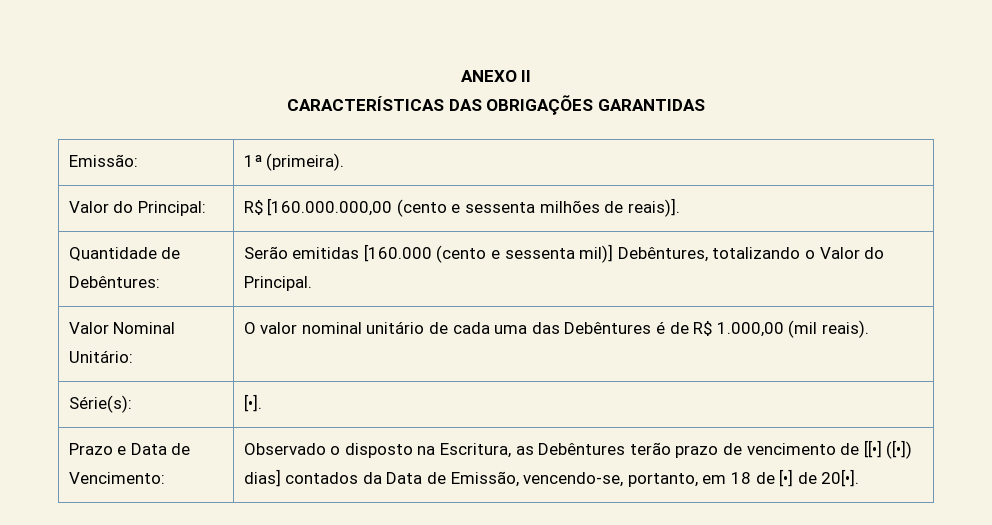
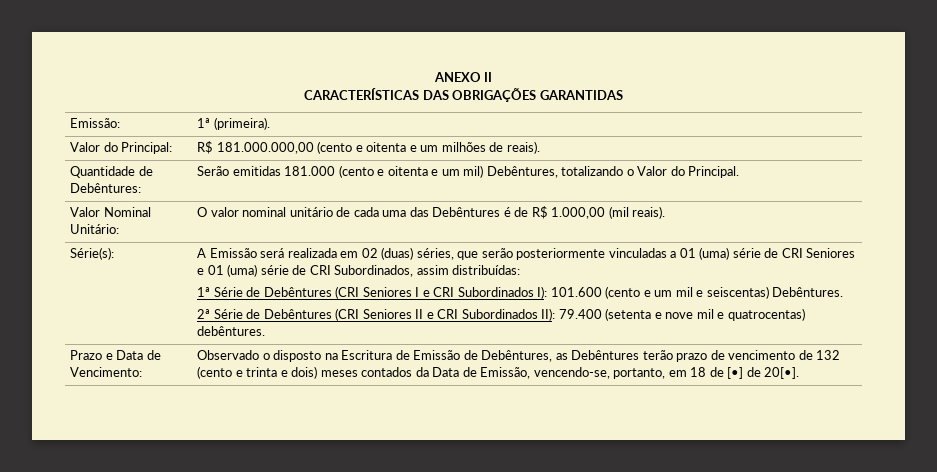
[267,198,535,217] [160.000.000,00 (cento e sessenta -> [216,141,439,154] 181.000.000,00 (cento e oitenta e um
[627,198,680,217] reais)]. -> [506,141,540,154] reais).
[363,244,614,263] [160.000 (cento e sessenta mil)] -> [284,165,484,178] 181.000 (cento e oitenta e um mil)
[243,394,262,412] [•]. -> [197,247,856,260] [197,264,521,277] [197,286,844,299] [197,308,805,321] [197,326,266,336] A Emissão será realizada em 02 (duas) séries, que serão posteriormente vinculadas a 01 (uma) série de CRI Seniores e 01 (uma) série de CRI Subordinados, assim distribuídas: // 1ª Série de Debêntures (CRI Seniores I e CRI Subordinados I): 101.600 (cento e um mil e seiscentas) Debêntures. // 2ª Série de Debêntures (CRI Seniores II e CRI Subordinados II): 79.400 (setenta e nove mil e quatrocentas) debêntures.
[439,443,511,458] Escritura, -> [341,350,553,362] Escritura de Emissão de Debêntures,
[863,440,913,459] [243,469,281,487] [[•] ([•]) dias] -> [816,350,841,360] [197,366,358,379] 132 (cento e trinta e dois) meses

